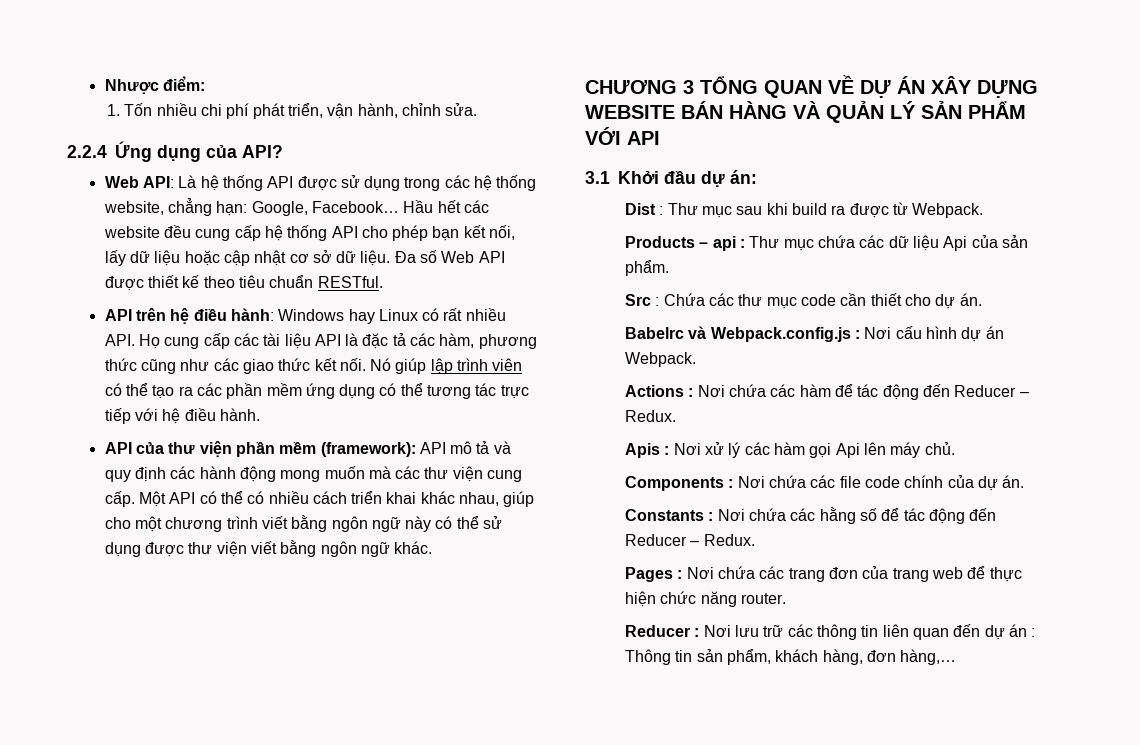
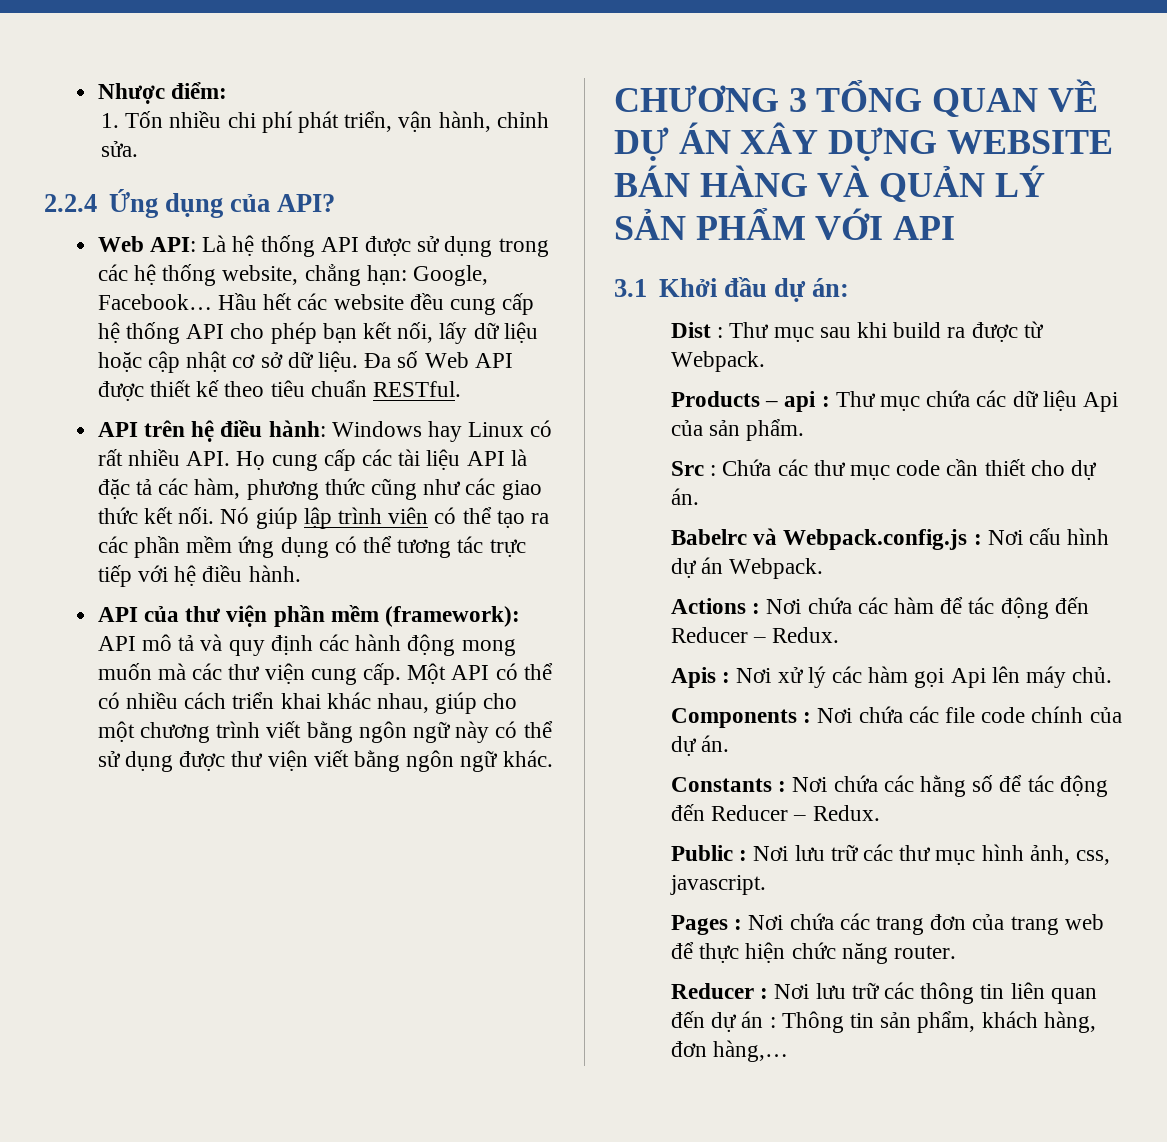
(755, 540) none -> [670,844,1111,865] [669,875,766,895] // Public : Nơi lưu trữ các thư mục hình ảnh, css, javascript.

